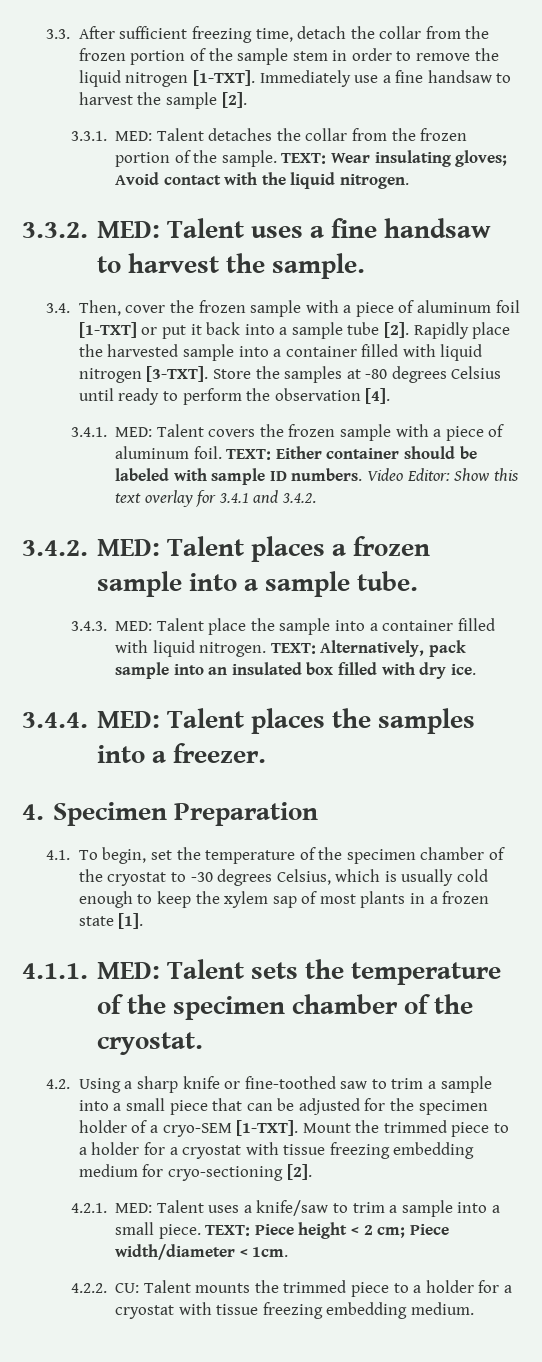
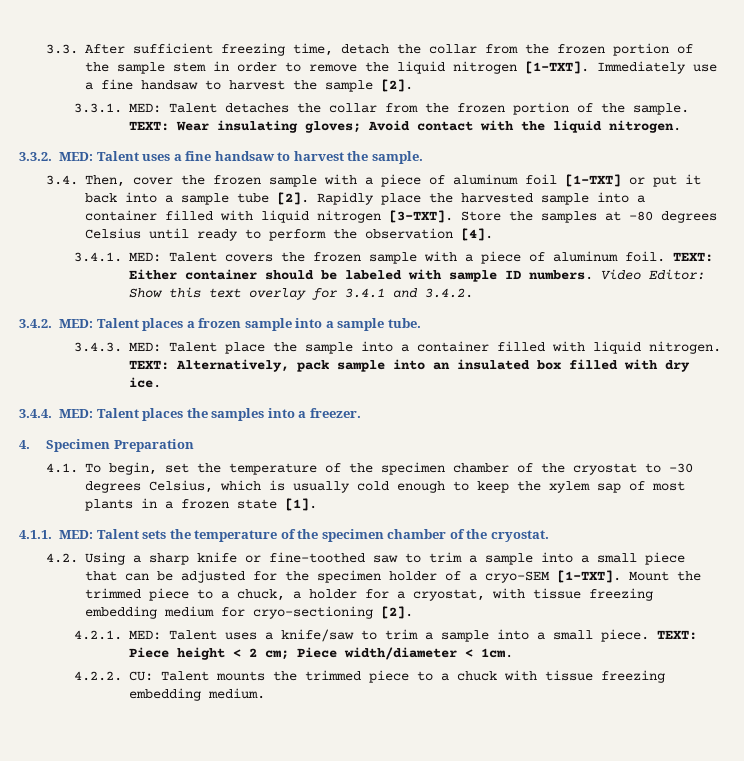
[91,1142,242,1159] holder for a cryostat -> [237,589,486,601] chuck, a holder for a cryostat,
[425,1280,512,1293] [115,1305,175,1319] holder for a cryostat -> [456,671,497,681] chuck

